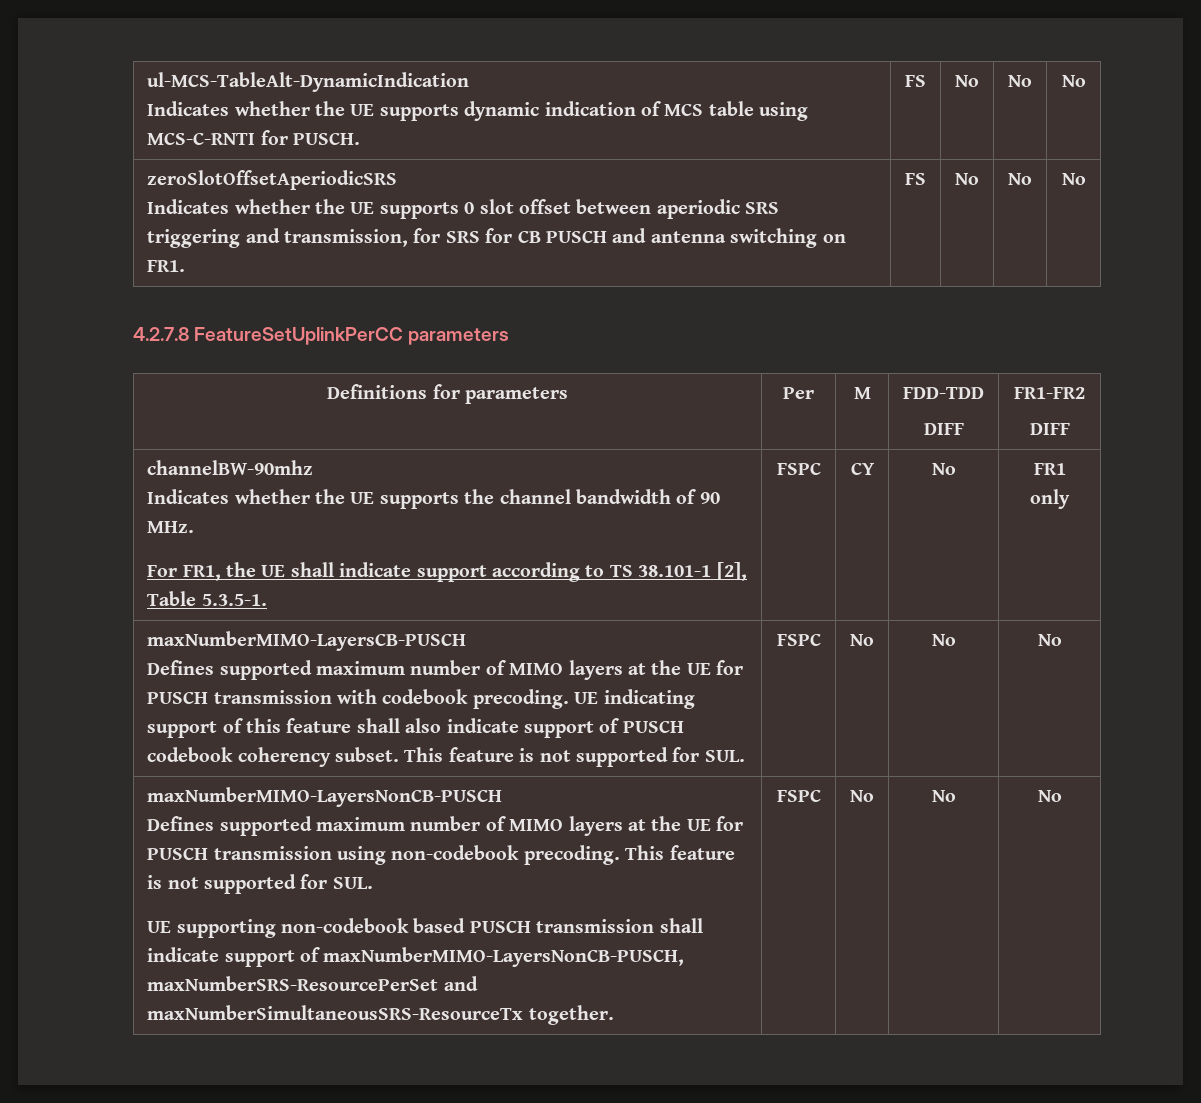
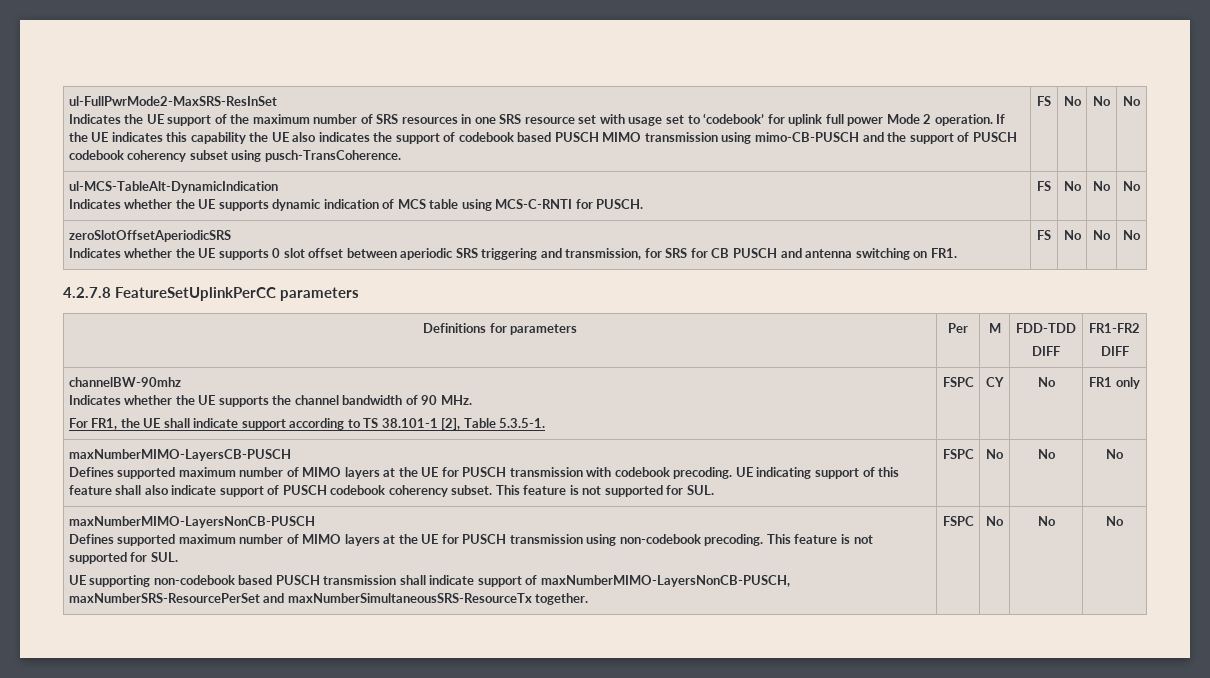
(147, 82) none -> [68,96,277,106] [68,113,1006,126] [68,132,1017,144] [68,150,401,162] [1037,96,1051,106] [1063,96,1082,106] [1093,96,1111,106] [1123,96,1141,106] ul-FullPwrMode2-MaxSRS-ResInSet // Indicates the UE support of the maximum number of SRS resources in one SRS resource set with usage set to ‘codebook’ for uplink full power Mode 2 operation. If the UE indicates this capability the UE also indicates the support of codebook based PUSCH MIMO transmission using mimo-CB-PUSCH and the support of PUSCH codebook coherency subset using pusch-TransCoherence. | FS | No | No | No //

